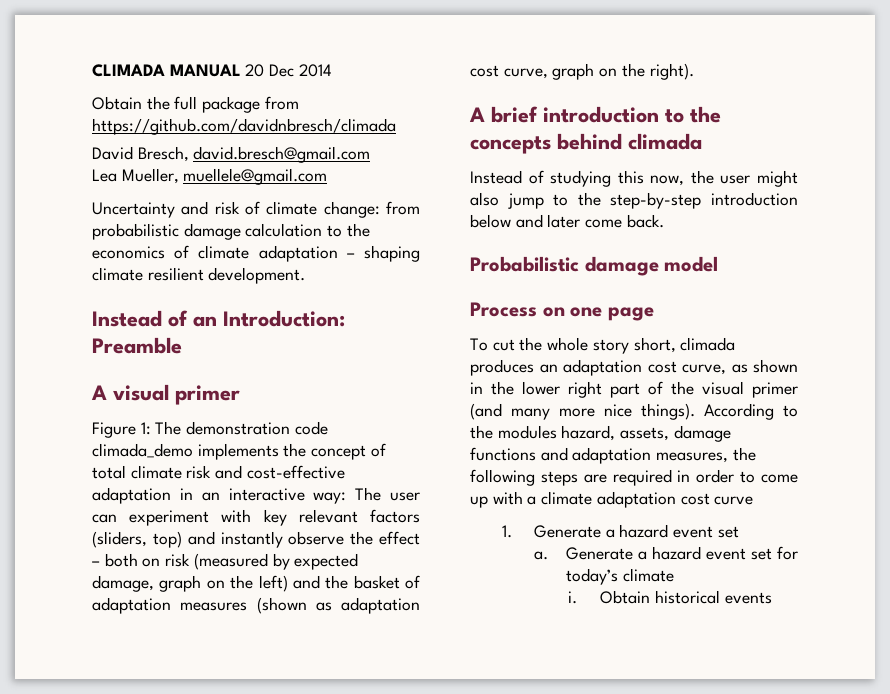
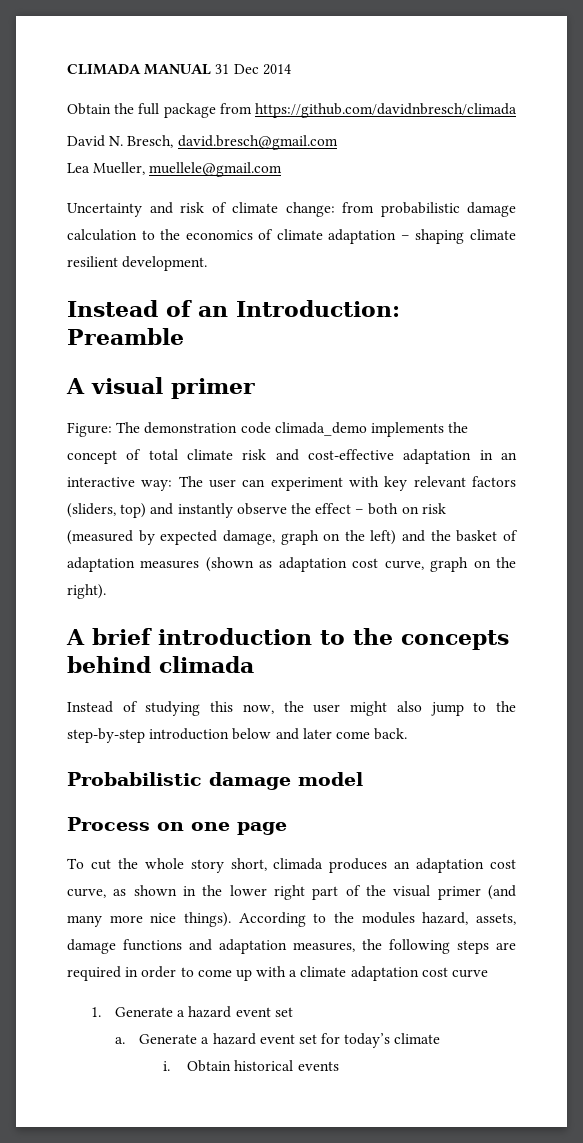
[245,64,265,77] 20 -> [215,64,230,74] 31
(133, 153) none -> [109,136,124,146] N.
[92,422,151,438] Figure 1: -> [67,422,112,437] Figure:

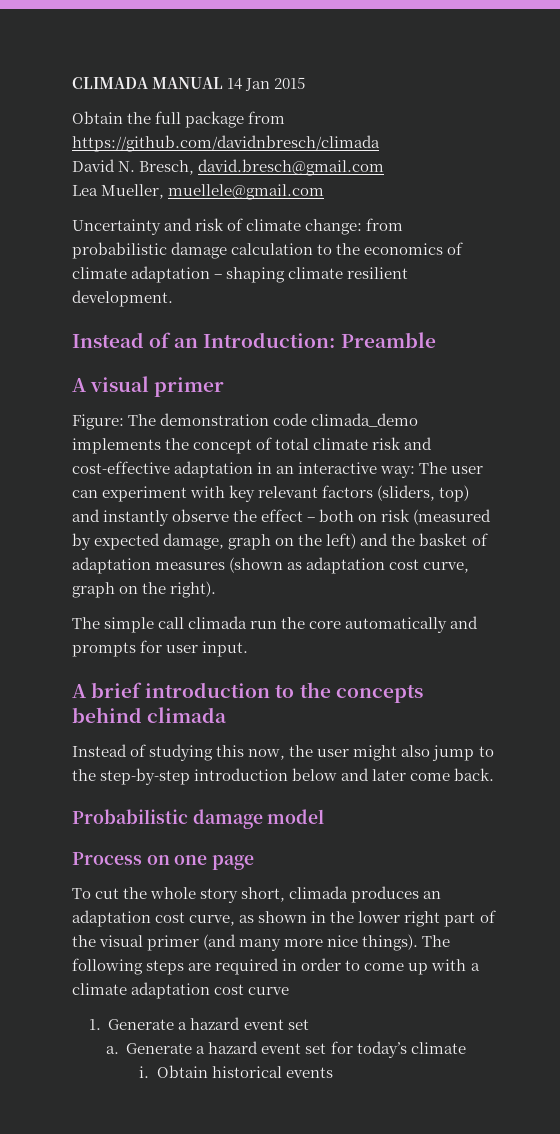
[215,64,291,75] 31 Dec 2014 -> [227,77,306,91] 14 Jan 2015
(106, 591) none -> [72,616,479,633] [72,640,249,657] // The simple call climada run the core automatically and prompts for user input.
[238,912,516,927] [67,939,382,954] According to the modules hazard, assets, damage functions and adaptation measures, the -> [422,935,451,947] The

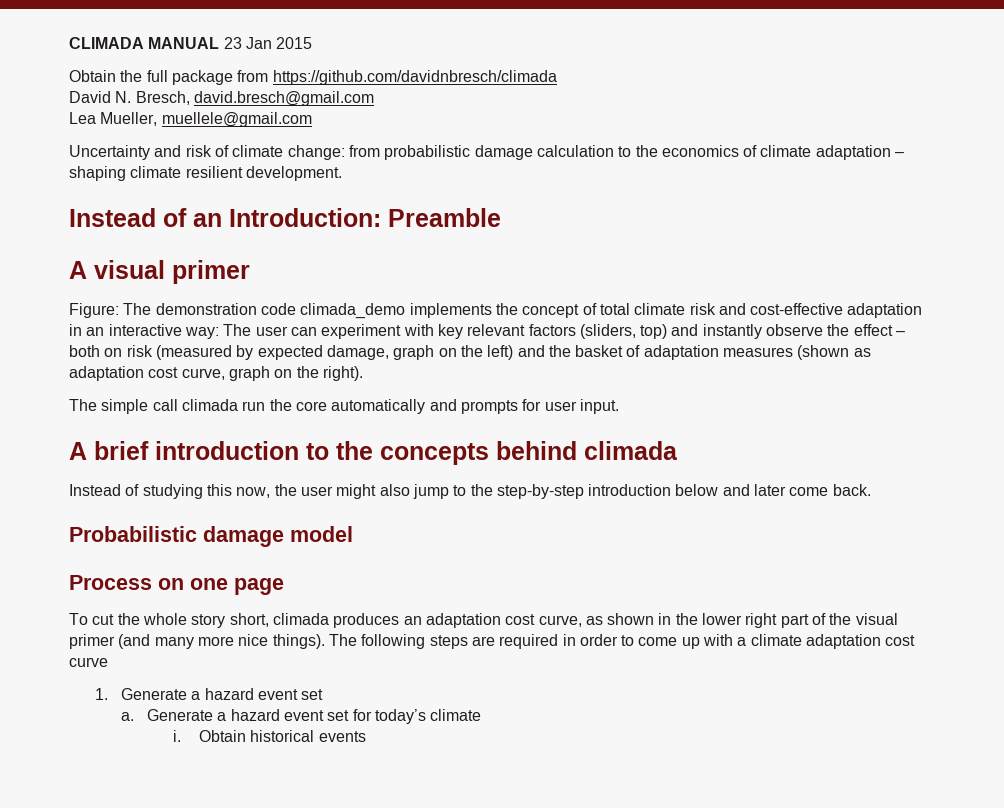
[227,78,243,90] 14 -> [223,37,242,49] 23

